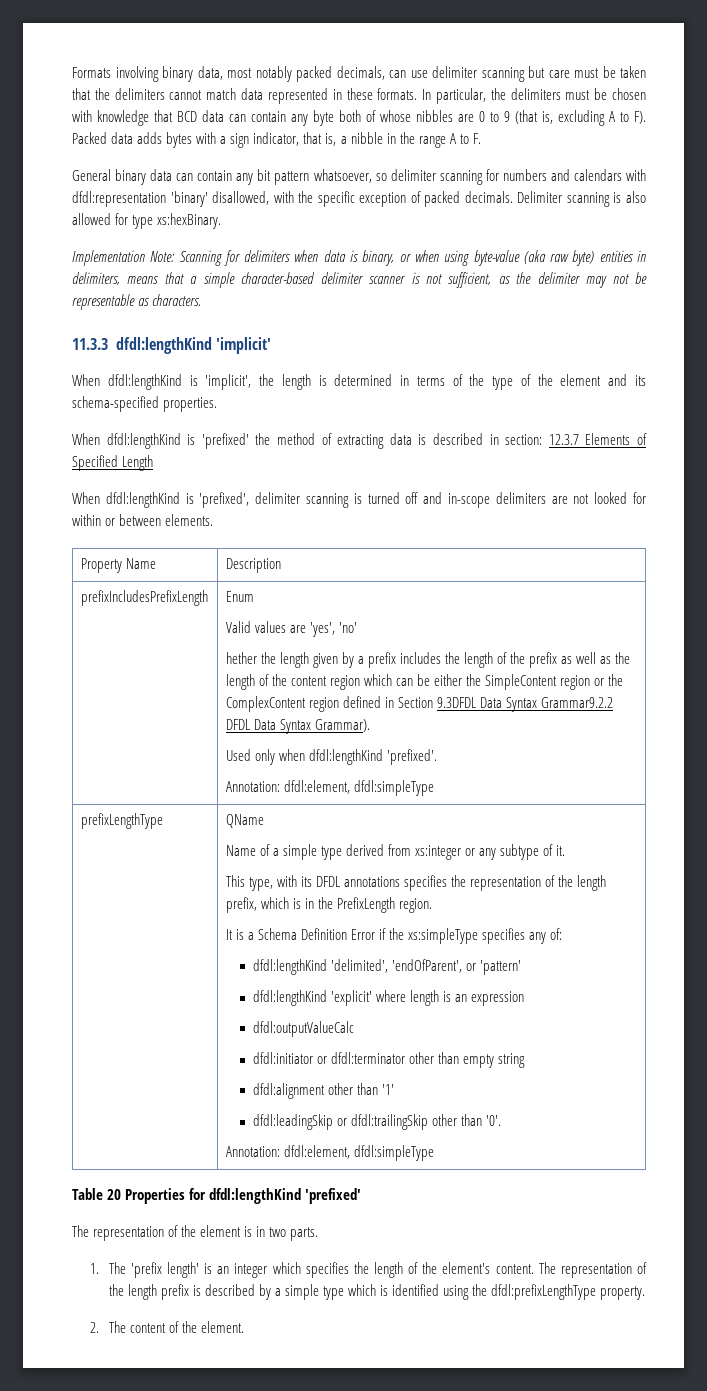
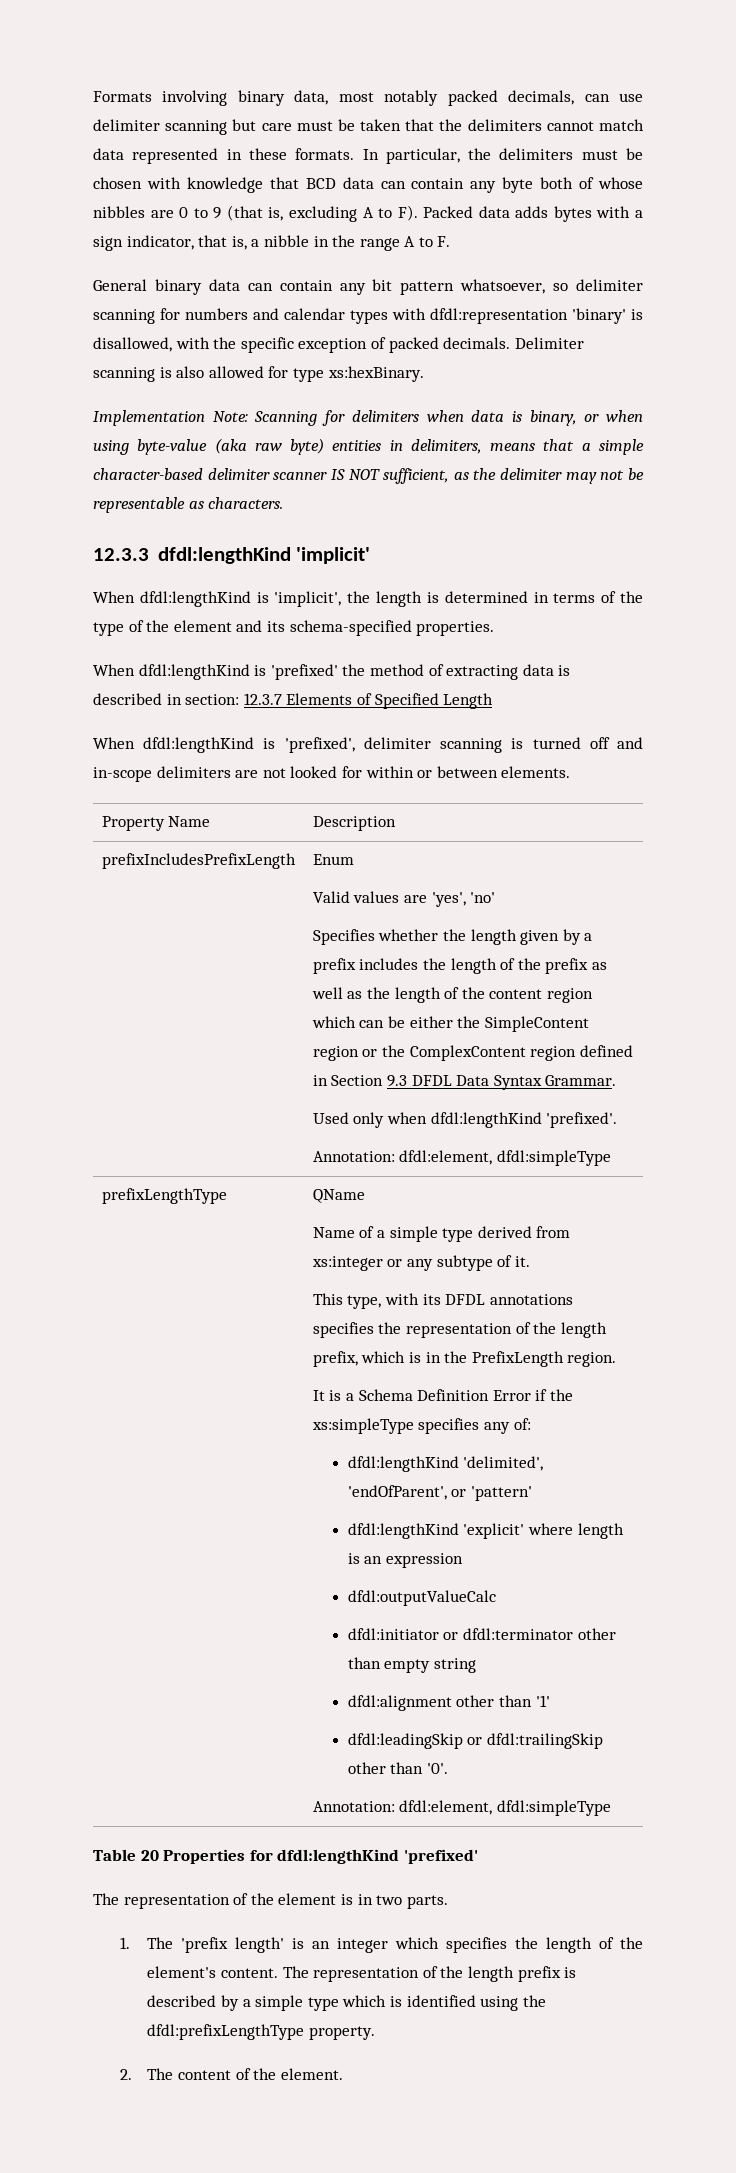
[573,169,622,181] calendars -> [284,308,388,324] calendar types
(208, 199) none -> [631,309,643,320] is
[411,272,442,284] is not -> [330,469,380,480] IS NOT
[72,338,108,350] 11.3.3 -> [93,548,149,561] 12.3.3
[225,652,257,664] hether -> [312,929,439,945] Specifies whether
[436,697,614,712] 9.3DFDL Data Syntax Grammar9.2.2 -> [387,1075,408,1087] 9.3
[314,719,370,732] Grammar). -> [545,1075,617,1086] Grammar.

